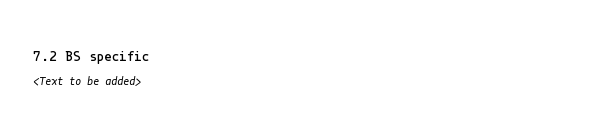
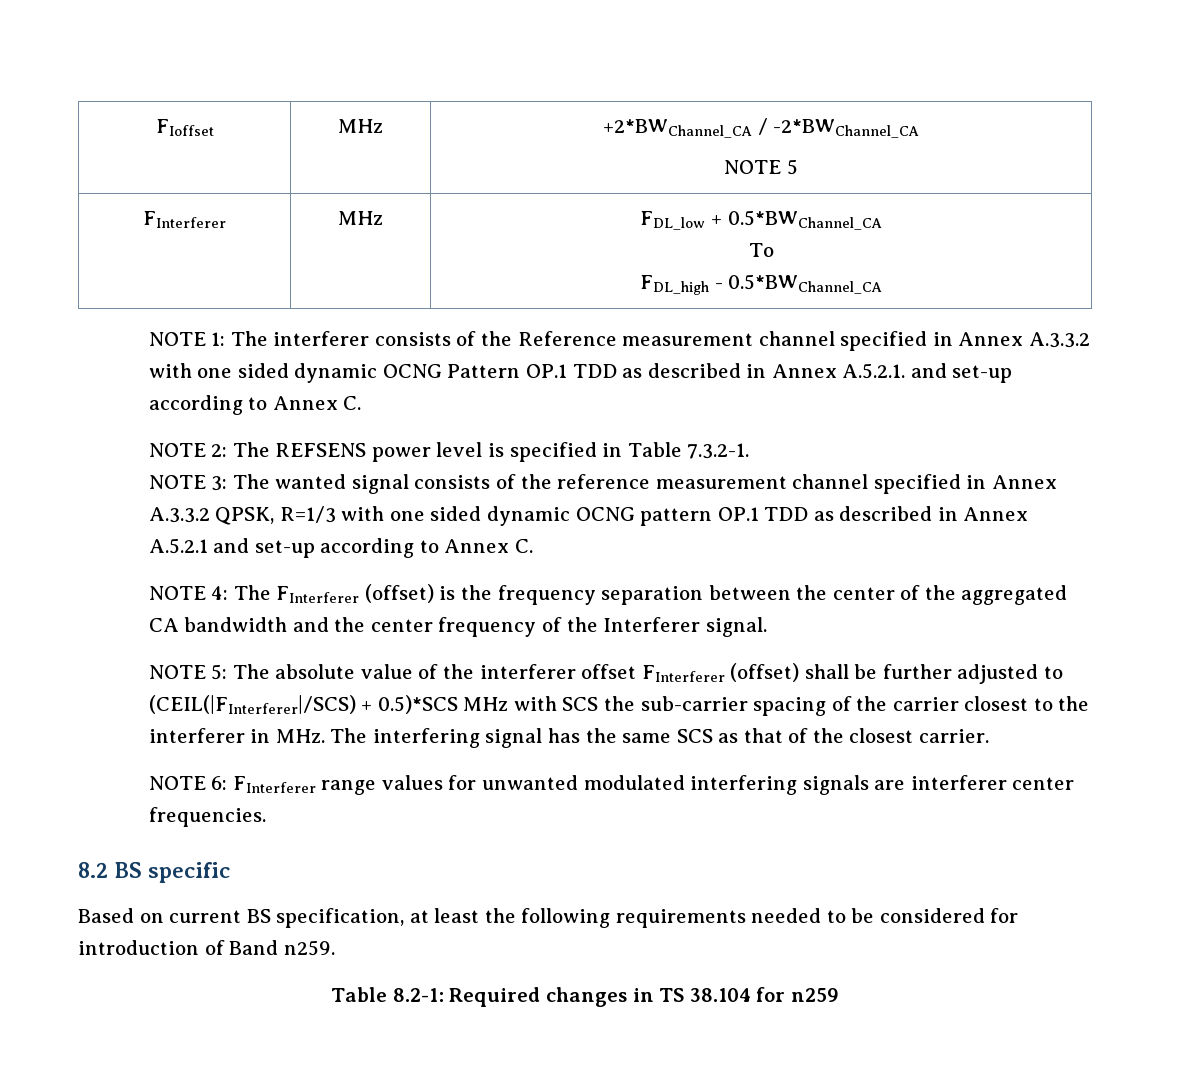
[33,51,149,64] [33,76,141,86] 7.2 BS specific // <Text to be added> -> [155,119,214,136] [338,119,383,133] [602,118,920,138] [724,159,798,175] [143,211,226,228] [338,211,383,225] [640,210,882,230] [748,243,774,257] [639,274,883,295] [148,331,1090,351] [148,363,1013,383] [148,395,362,415] [148,442,750,462] [148,474,1057,494] [148,506,1029,526] [148,538,533,558] [148,584,1068,605] [148,617,767,637] [148,663,1063,684] [148,695,1090,716] [148,728,989,748] [148,775,1075,795] [148,807,266,827] [78,862,231,883] [78,908,1019,928] [78,940,335,956] [331,987,839,1007] FIoffset | MHz | +2*BWChannel_CA / -2*BWChannel_CA // NOTE 5 // FInterferer | MHz | FDL_low + 0.5*BWChannel_CA // To // FDL_high - 0.5*BWChannel_CA // NOTE 1: The interferer consists of the Reference measurement channel specified in Annex A.3.3.2 with one sided dynamic OCNG Pattern OP.1 TDD as described in Annex A.5.2.1. and set-up according to Annex C. // NOTE 2: The REFSENS power level is specified in Table 7.3.2-1. // NOTE 3: The wanted signal consists of the reference measurement channel specified in Annex A.3.3.2 QPSK, R=1/3 with one sided dynamic OCNG pattern OP.1 TDD as described in Annex A.5.2.1 and set-up according to Annex C. // NOTE 4: The FInterferer (offset) is the frequency separation between the center of the aggregated CA bandwidth and the center frequency of the Interferer signal. // NOTE 5: The absolute value of the interferer offset FInterferer (offset) shall be further adjusted to (CEIL(|FInterferer|/SCS) + 0.5)*SCS MHz with SCS the sub-carrier spacing of the carrier closest to the interferer in MHz. The interfering signal has the same SCS as that of the closest carrier. // NOTE 6: FInterferer range values for unwanted modulated interfering signals are interferer center frequencies. // 8.2 BS specific // Based on current BS specification, at least the following requirements needed to be considered for introduction of Band n259. // Table 8.2-1: Required changes in TS 38.104 for n259

